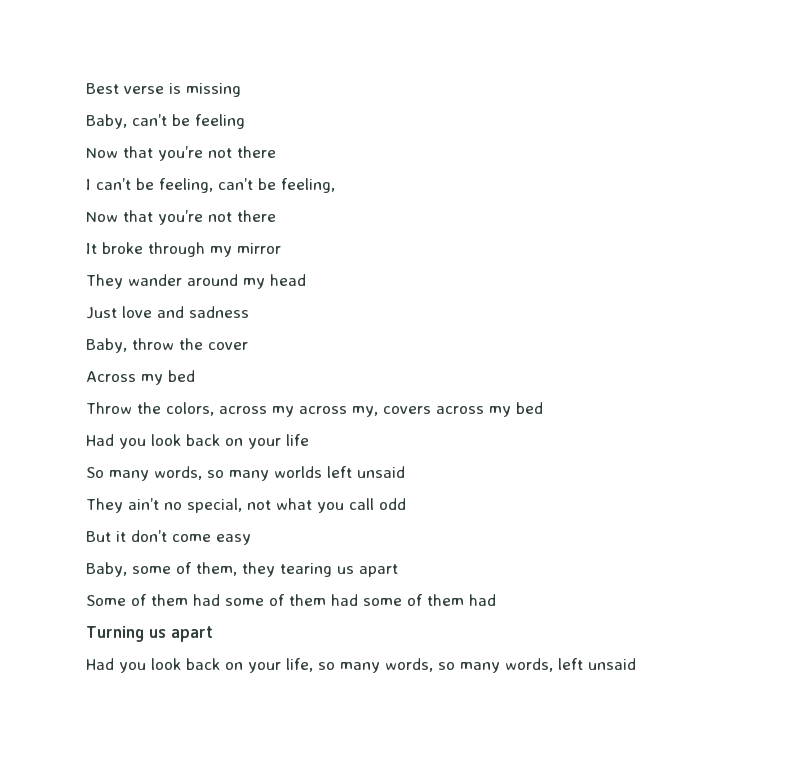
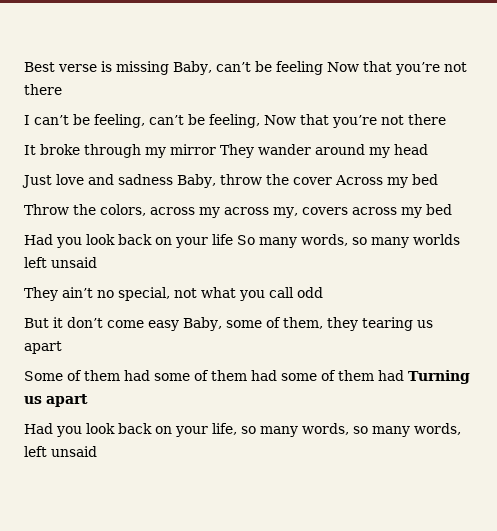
(241, 90) // -> (169, 68) none
(245, 121) // -> (323, 68) none
(335, 185) // -> (260, 121) none
(281, 248) // -> (216, 149) none
(249, 312) // -> (173, 179) none
(248, 346) // -> (332, 181) none
(309, 440) // -> (233, 239) none
(251, 539) // -> (179, 325) none
(496, 600) // -> (404, 375) none

